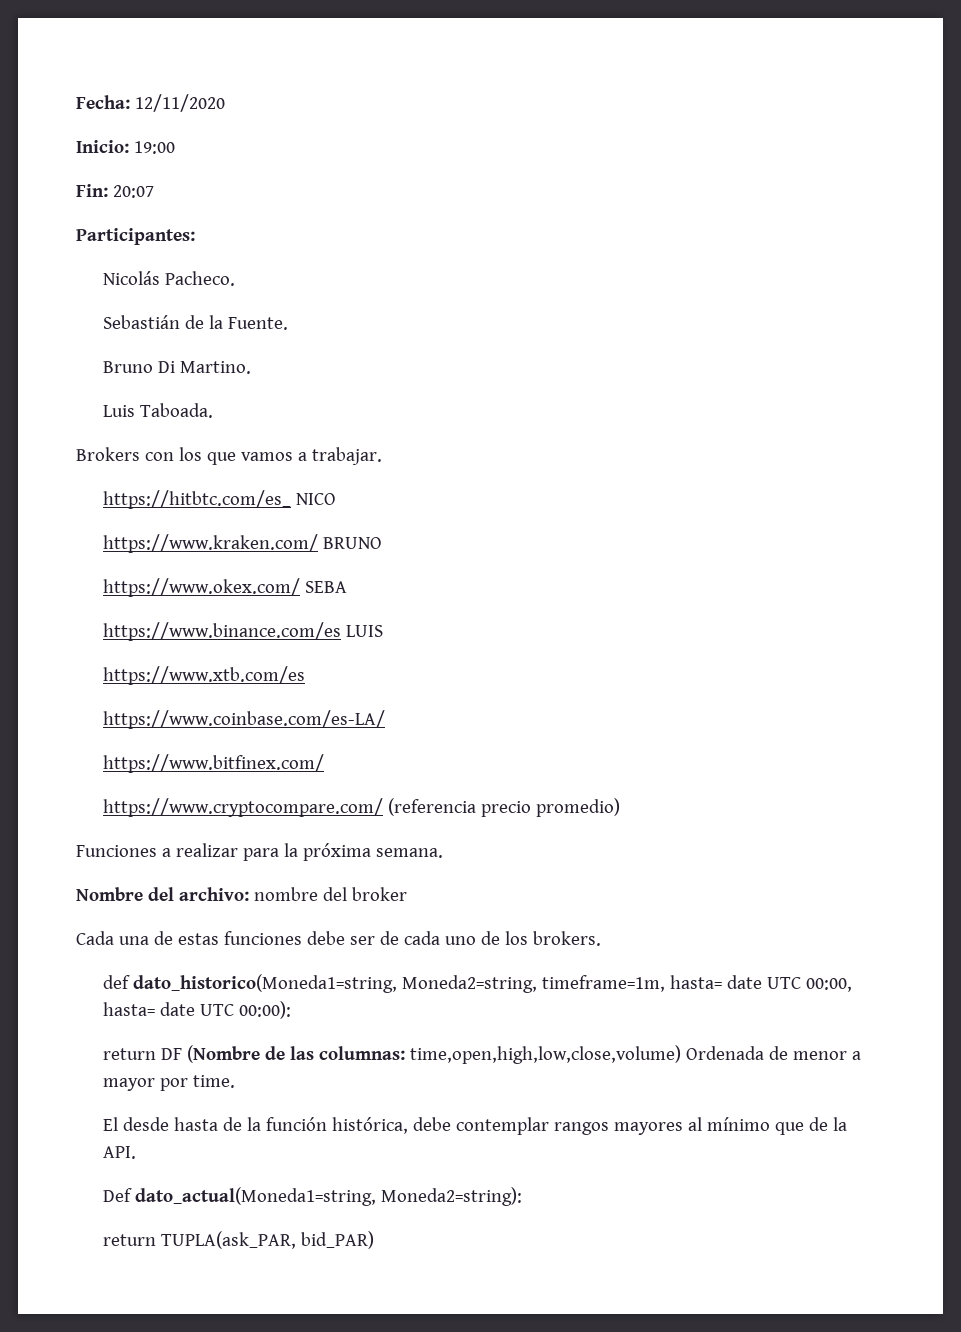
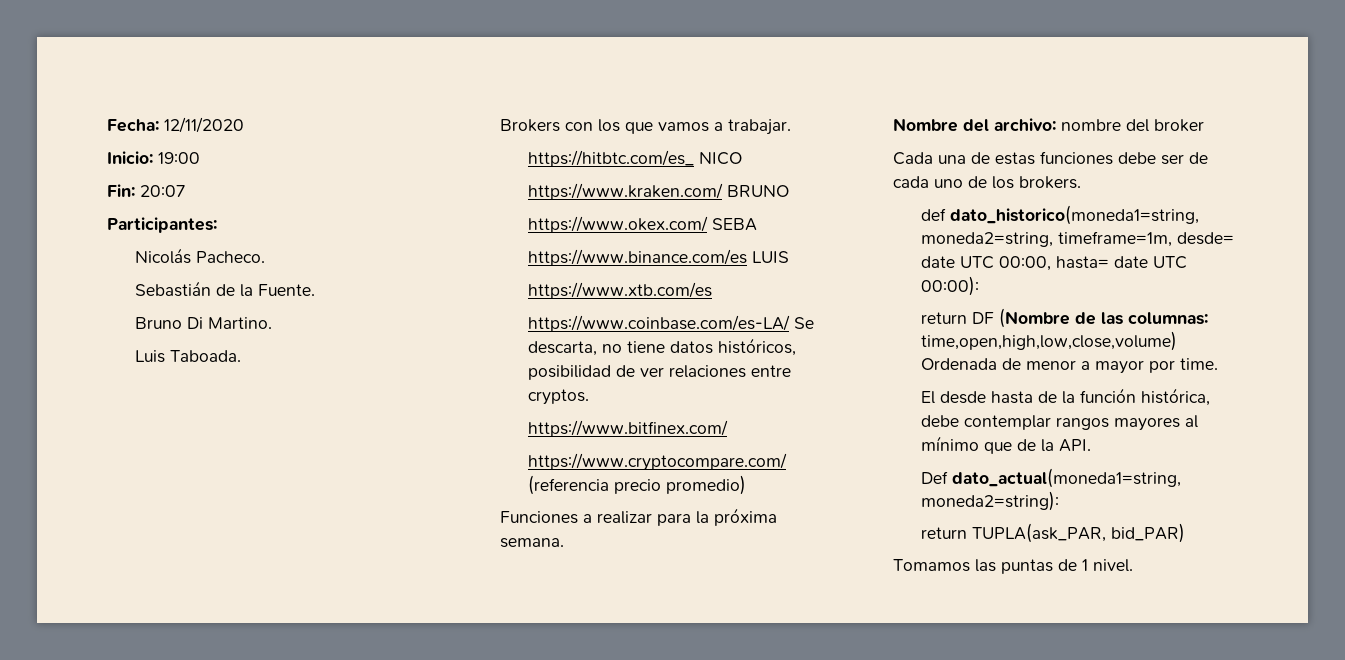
(386, 719) none -> [794,317,815,329] [528,338,797,356] [528,365,792,380] [528,389,590,405] Se descarta, no tiene datos históricos, posibilidad de ver relaciones entre cryptos.
[133,974,723,993] dato_historico(Moneda1=string, Moneda2=string, timeframe=1m, hasta= -> [950,205,1200,225] [921,231,1235,247] dato_historico(moneda1=string, moneda2=string, timeframe=1m, desde=
[135,1187,523,1206] dato_actual(Moneda1=string, Moneda2=string): -> [952,468,1182,488] [921,491,1060,511] dato_actual(moneda1=string, moneda2=string):
(375, 1240) none -> [893,559,1133,574] // Tomamos las puntas de 1 nivel.

